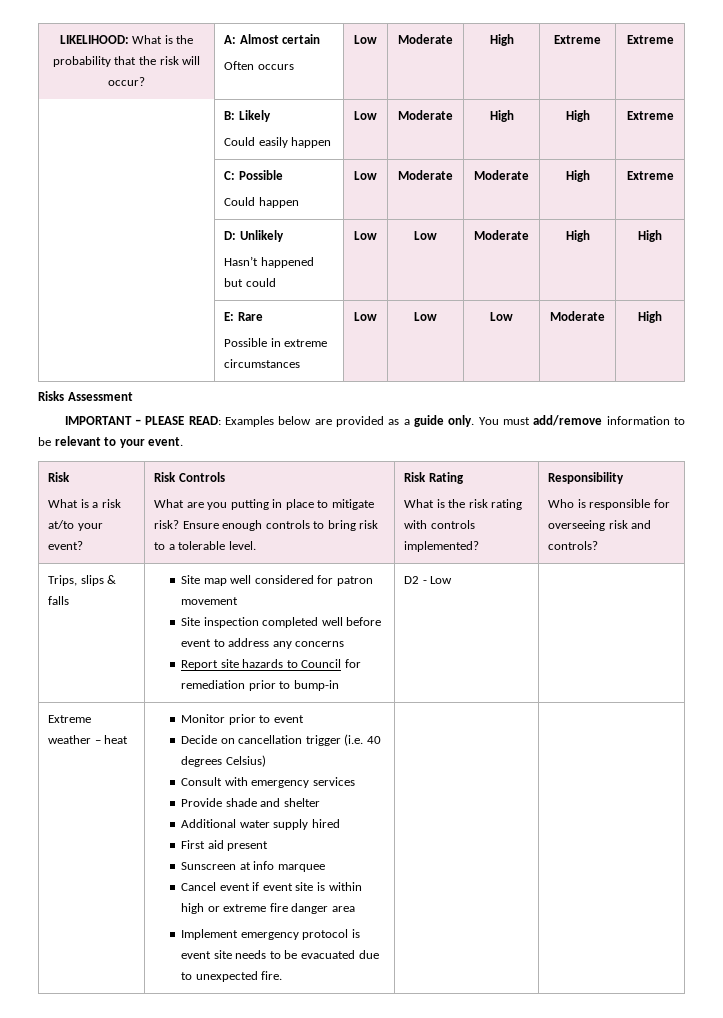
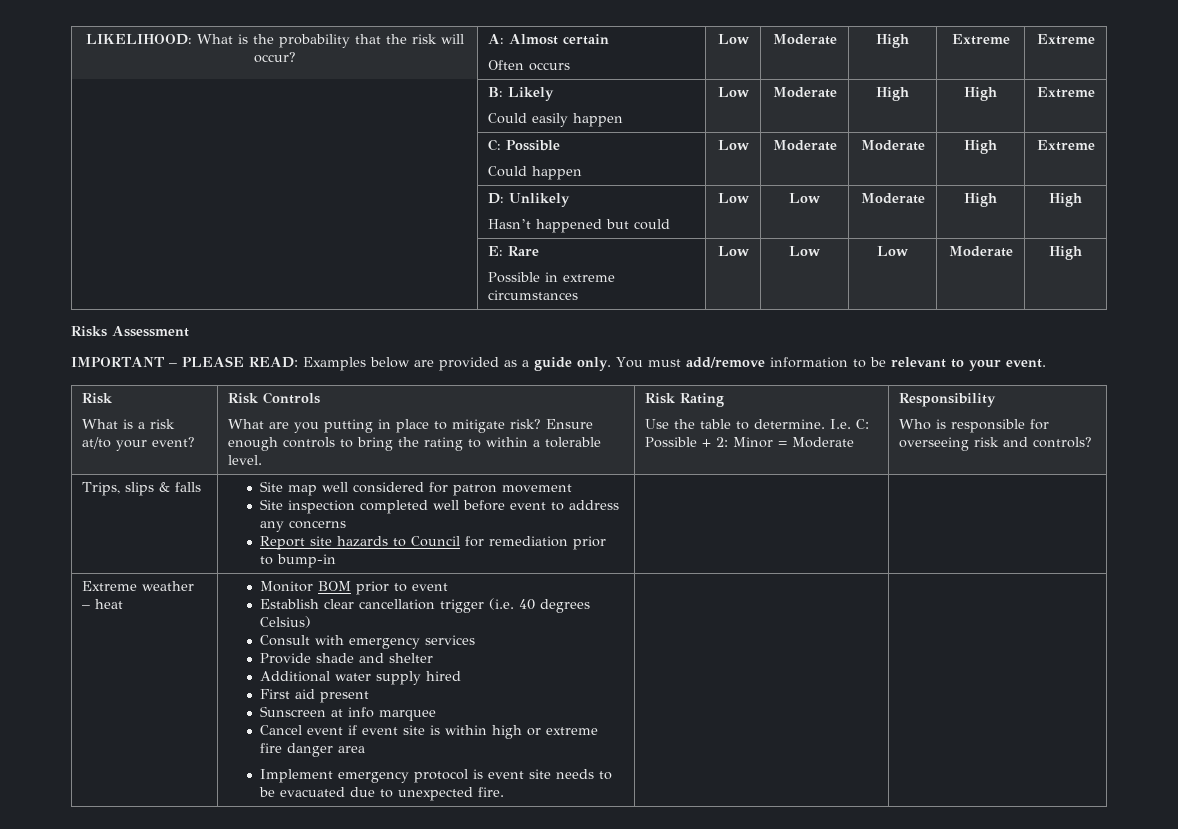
[359,520,379,529] [154,542,166,550] risk to -> [398,437,529,451] the rating to within
[404,499,523,510] [404,520,475,529] [404,541,480,552] What is the risk rating with controls implemented? -> [645,419,870,430] [645,437,855,448] Use the table to determine. I.e. C: Possible + 2: Minor = Moderate
[404,576,453,584] D2 - Low -> (337, 561) none
(226, 718) none -> [318,581,352,591] BOM
[181,735,235,744] Decide on -> [260,599,355,609] Establish clear

